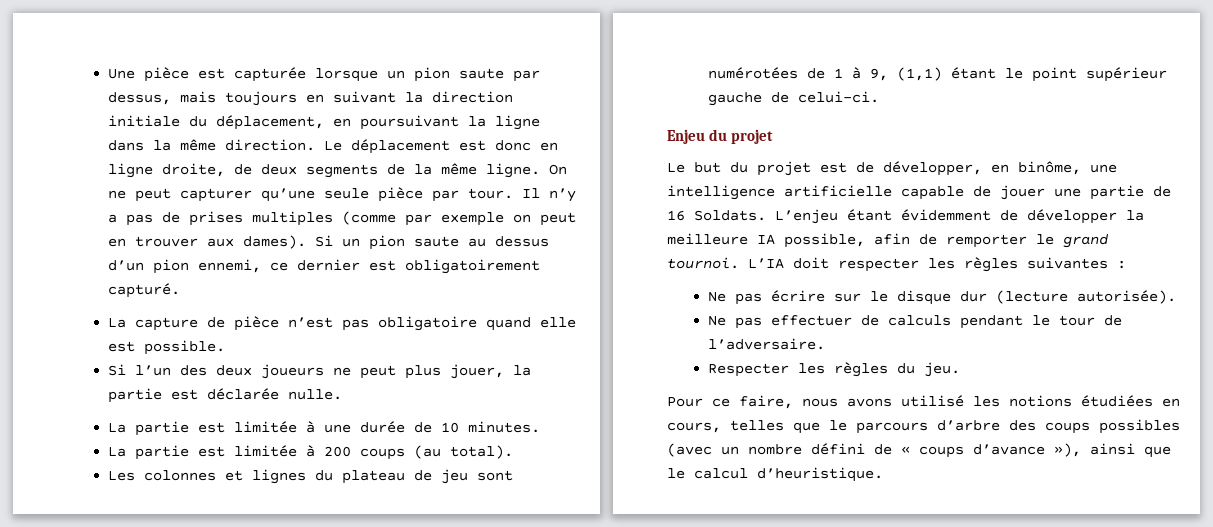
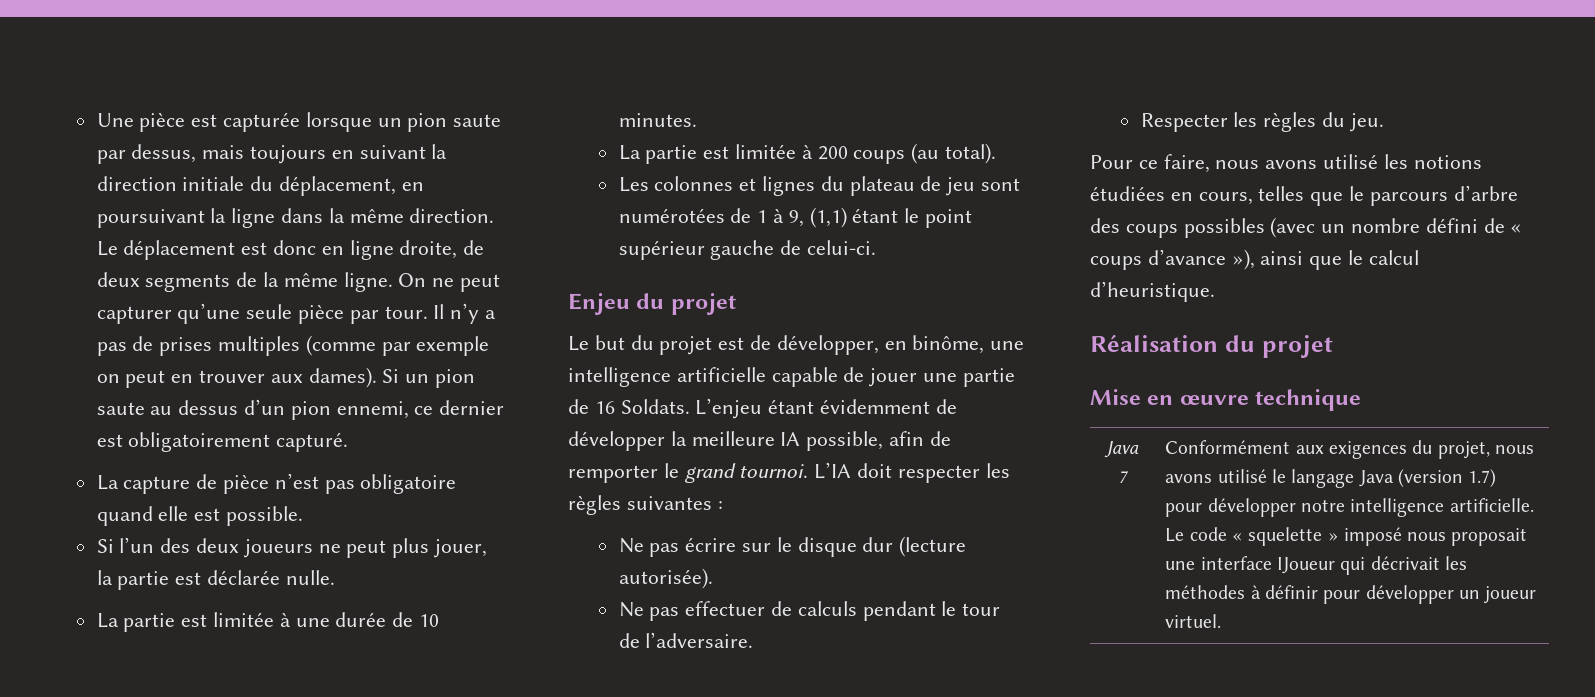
(883, 474) none -> [1090,335,1333,358] [1090,389,1362,411] [1104,441,1139,458] [1117,471,1129,483] [1165,440,1534,459] [1165,469,1497,488] [1165,498,1534,517] [1165,527,1528,546] [1165,556,1467,575] [1165,585,1537,604] [1165,614,1222,628] // Réalisation du projet // Mise en œuvre technique // Java 7 | Conformément aux exigences du projet, nous avons utilisé le langage Java (version 1.7) pour développer notre intelligence artificielle. Le code « squelette » imposé nous proposait une interface IJoueur qui décrivait les méthodes à définir pour développer un joueur virtuel.

